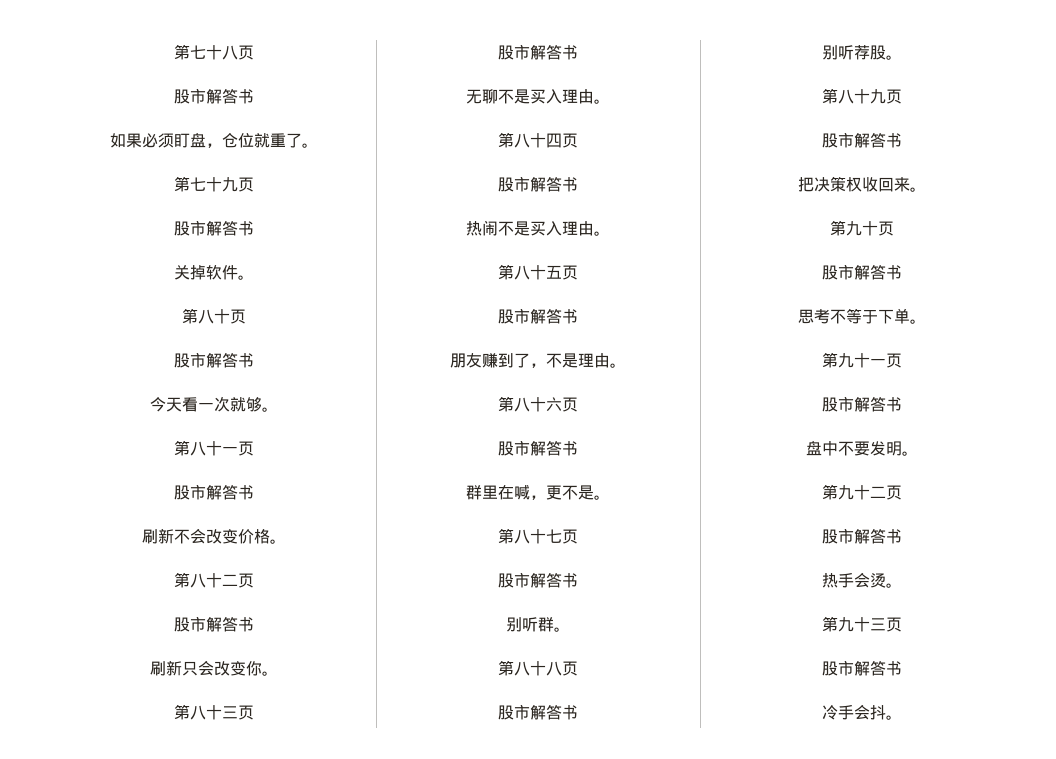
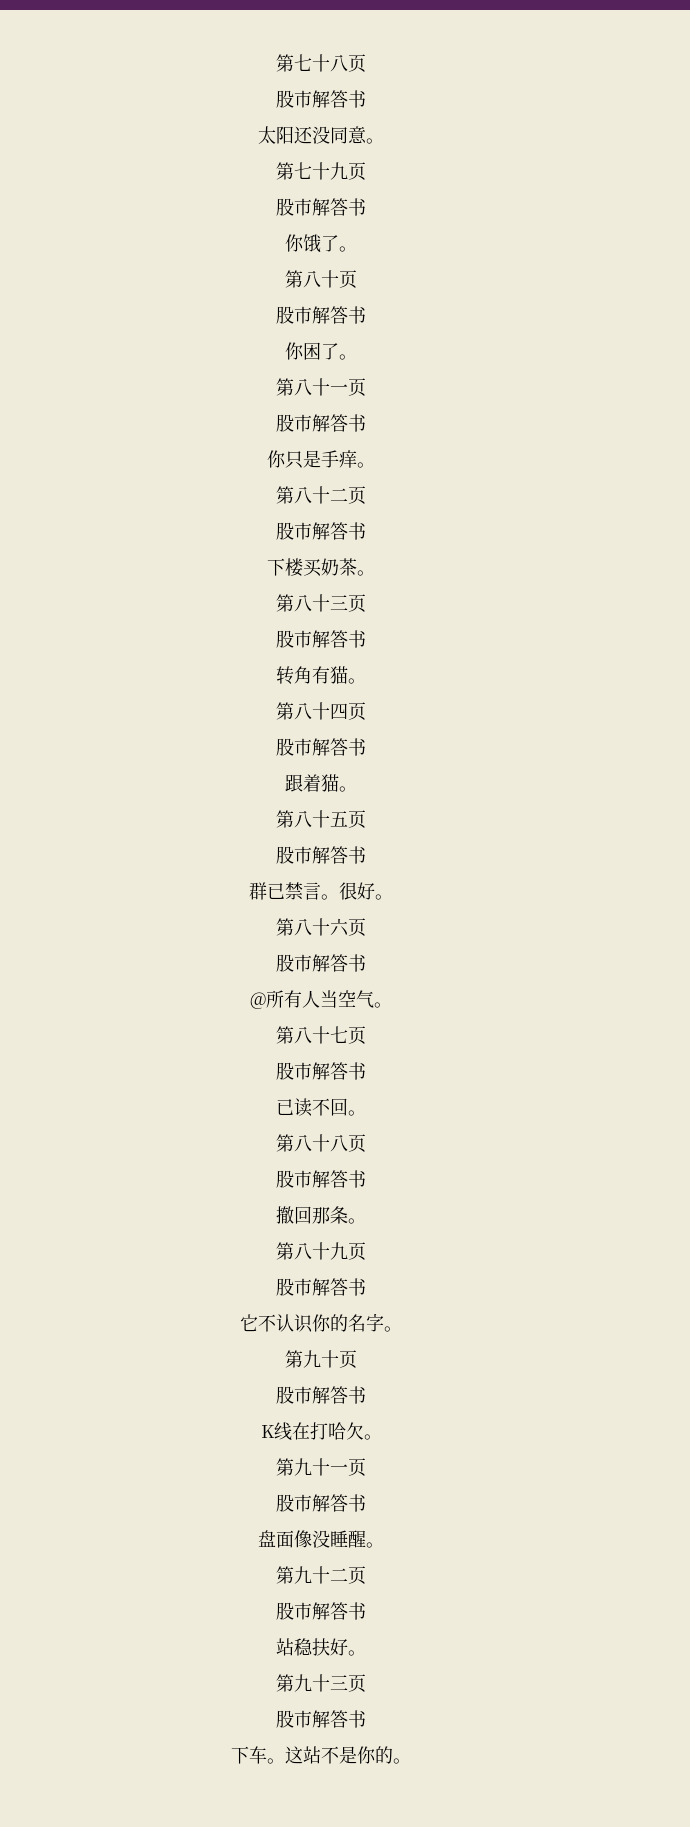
[110,133,302,148] 如果必须盯盘，仓位就重了 -> [258,126,367,144] 太阳还没同意
[174,264,238,280] 关掉软件 -> [285,234,339,253] 你饿了
[150,396,262,412] 今天看一次就够 -> [285,342,339,360] 你困了
[142,528,270,544] 刷新不会改变价格 -> [267,450,357,469] 你只是手痒
[150,660,262,676] 刷新只会改变你 -> [267,558,357,577] 下楼买奶茶
[466,89,594,104] 无聊不是买入理由 -> [276,666,348,685] 转角有猫
[466,220,594,236] 热闹不是买入理由 -> [285,774,339,792] 跟着猫
[450,353,610,368] 朋友赚到了，不是理由 -> [249,882,375,900] 群已禁言。很好
[466,485,594,500] 群里在喊，更不是 -> [250,990,374,1009] @所有人当空气
[506,617,554,632] 别听群 -> [276,1098,348,1117] 已读不回
[822,45,886,60] 别听荐股 -> [276,1206,348,1224] 撤回那条
[798,176,910,192] 把决策权收回来 -> [240,1313,384,1333] 它不认识你的名字
[798,308,910,324] 思考不等于下单 -> [260,1422,364,1441] K线在打哈欠
[822,441,902,456] 中不要发明 -> [276,1530,366,1548] 面像没睡醒
[822,572,886,588] 热手会烫 -> [276,1638,348,1656] 站稳扶好
[822,704,886,720] 冷手会抖 -> [231,1746,393,1764] 下车。这站不是你的

